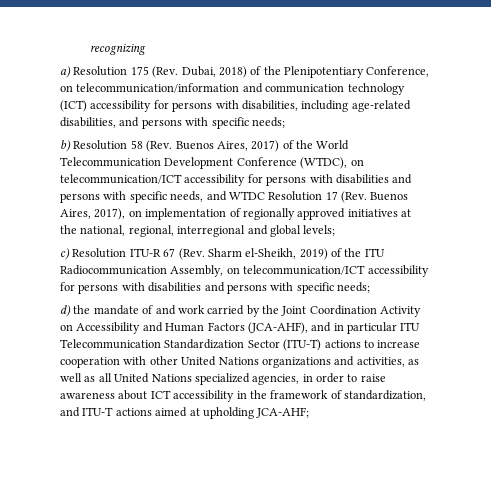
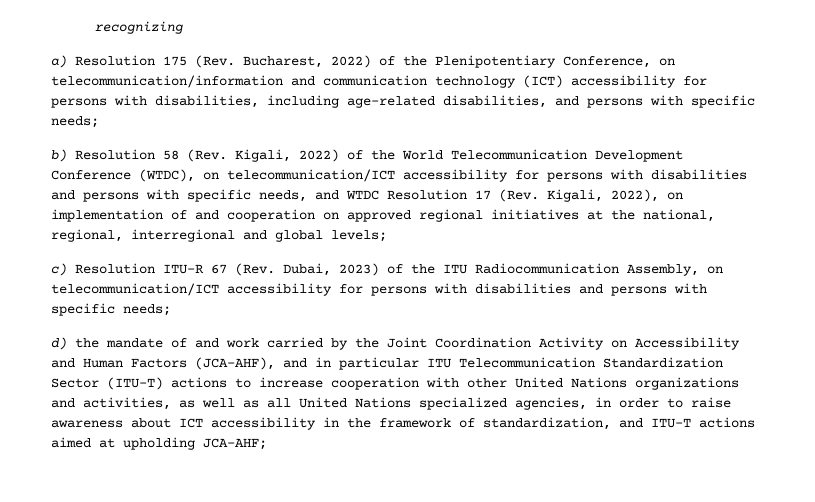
[181,66,247,78] Dubai, 2018) -> [243,55,371,68] Bucharest, 2022)
[175,140,280,152] Buenos Aires, 2017) -> [235,149,339,162] Kigali, 2022)
[370,192,409,201] [60,208,346,220] Buenos Aires, 2017), on implementation of regionally approved -> [547,189,683,202] [51,209,483,222] Kigali, 2022), on implementation of and cooperation on approved regional
[207,248,328,260] Sharm el-Sheikh, 2019) -> [283,263,379,276] Dubai, 2023)

